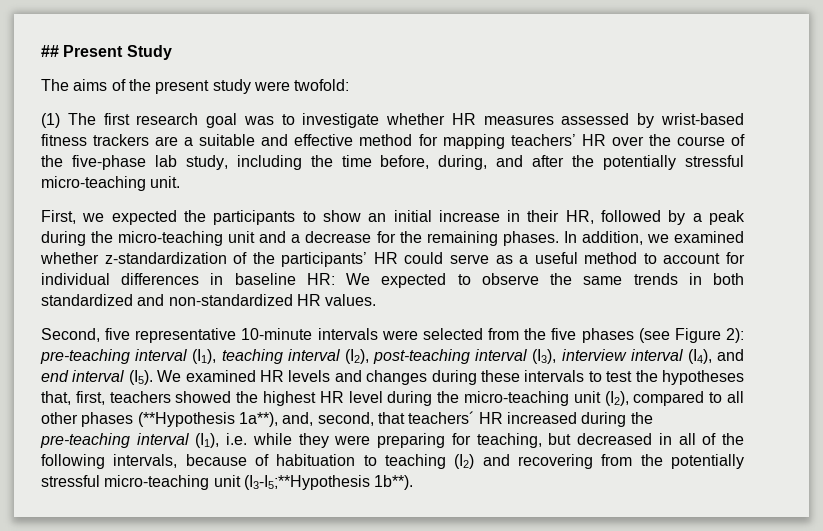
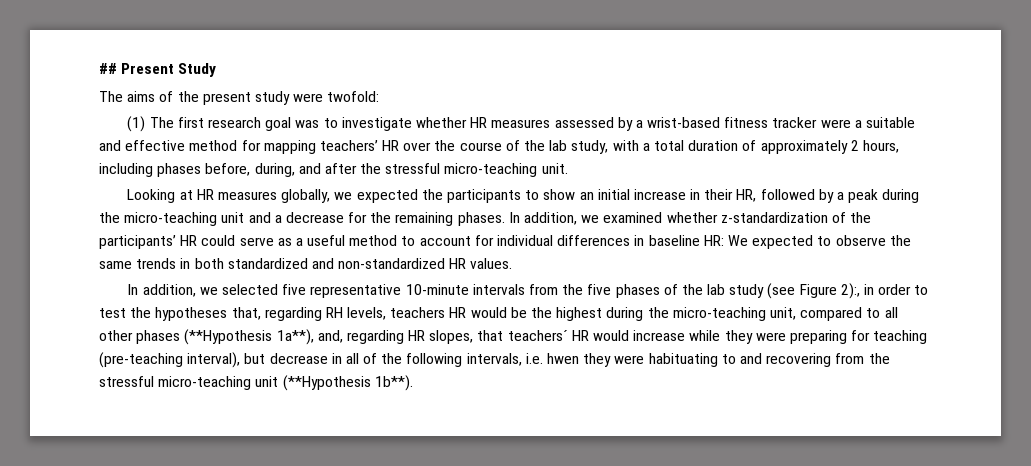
(655, 120) none -> [635,120,643,128] a
[93,134,179,146] trackers are -> [772,117,851,128] tracker were
[71,155,146,170] five-phase -> (546, 145) none
[236,155,372,170] including the time -> [612,140,899,154] [99,163,202,177] with a total duration of approximately 2 hours, including phases
[603,155,677,170] potentially -> (382, 168) none
[41,210,76,224] First, -> [127,189,331,203] Looking at HR measures globally,
[41,328,100,342] Second, -> [127,284,279,297] In addition, we selected
[381,328,483,340] were selected -> (525, 289) none
[638,328,744,343] [40,349,744,364] [41,370,585,385] (see Figure 2): pre-teaching interval (I1), teaching interval (I2), post-teaching interval (I3), interview interval (I4), and end interval (I5). We examined HR levels and changes during these intervals -> [663,283,912,299] of the lab study (see Figure 2):, in order
[75,391,629,406] first, teachers showed the highest HR level during the micro-teaching unit (I2), -> [264,307,796,321] regarding RH levels, teachers HR would be the highest during the micro-teaching unit,
[317,411,653,427] [40,433,248,448] second, that teachers´ HR increased during the pre-teaching interval (I1), i.e. -> [346,330,686,344] regarding HR slopes, that teachers´ HR would increase
[476,433,653,448] teaching, but decreased -> [873,330,928,344] [99,352,328,368] teaching (pre-teaching interval), but decrease
[185,454,475,469] because of habituation to teaching (I2) -> [525,353,736,367] i.e. hwen they were habituating to
[671,454,745,469] potentially -> (890, 358) none
[243,475,370,490] (I3-I5;**Hypothesis -> [282,375,371,391] (**Hypothesis

